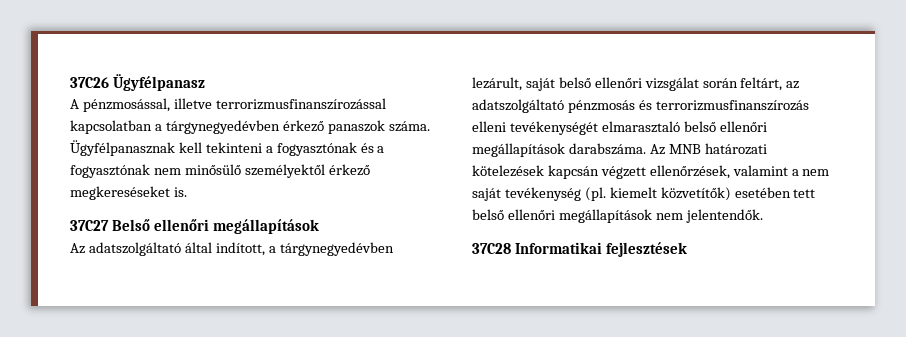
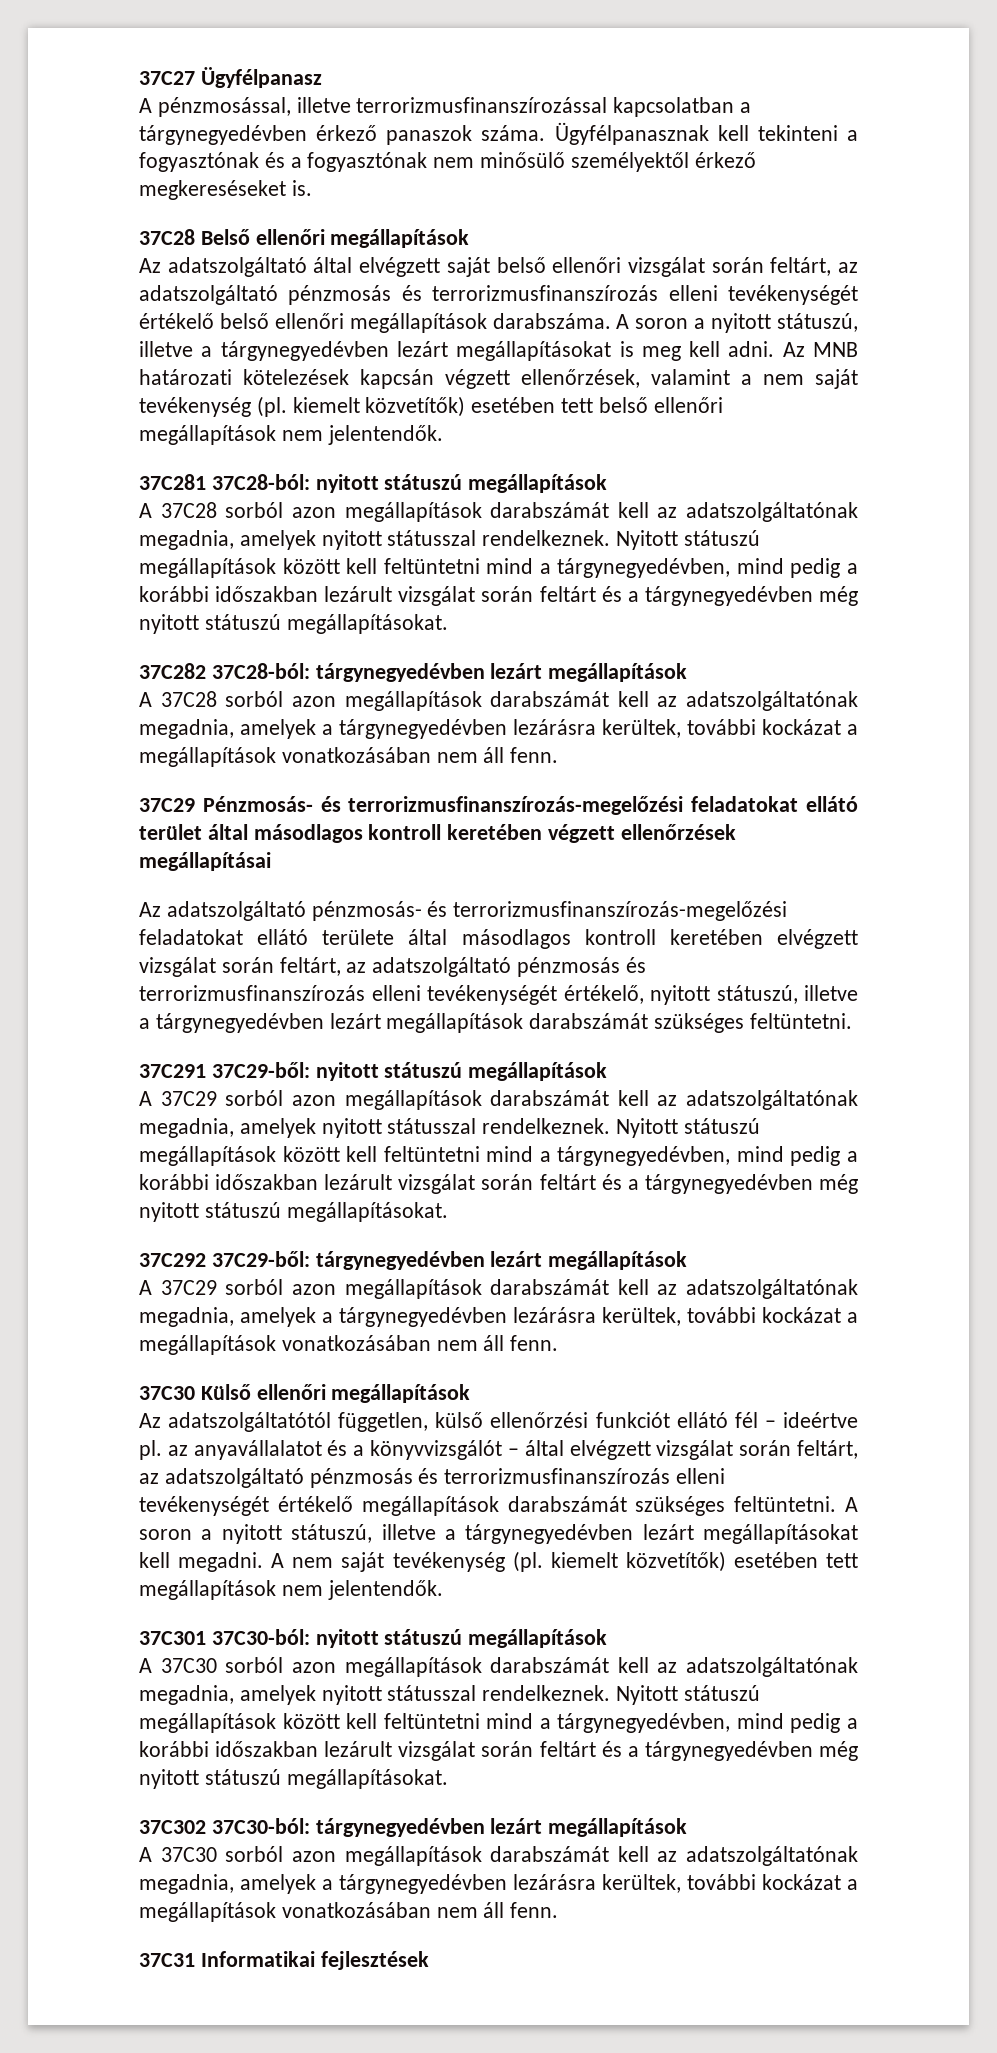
[70,77,109,88] 37C26 -> [139,71,195,85] 37C27
[70,220,109,231] 37C27 -> [139,229,195,245] 37C28
[215,242,394,256] [472,77,522,91] indított, a tárgynegyedévben lezárult, -> [359,257,441,277] elvégzett
[601,121,680,133] elmarasztaló -> [139,313,214,329] értékelő
(646, 149) none -> [616,313,859,333] [139,341,775,361] A soron a nyitott státuszú, illetve a tárgynegyedévben lezárt megállapításokat is meg kell adni.
[472,243,511,254] 37C28 -> [139,474,608,493] [139,502,858,522] [139,530,760,550] [139,558,858,578] [139,586,858,606] [139,614,448,634] [139,663,688,682] [139,691,858,711] [139,719,858,739] [139,747,559,767] [139,796,858,815] [139,824,736,843] [139,852,271,871] [139,901,788,921] [139,929,858,949] [139,957,646,977] [139,985,858,1005] [139,1013,852,1033] [139,1062,608,1081] [139,1090,858,1110] [139,1118,760,1138] [139,1146,858,1166] [139,1174,858,1194] [139,1202,448,1222] [139,1251,688,1270] [139,1279,858,1299] [139,1307,858,1327] [139,1335,559,1355] [139,1384,471,1403] [139,1412,858,1432] [139,1440,859,1460] [139,1468,726,1488] [139,1496,858,1516] [139,1524,858,1544] [139,1551,859,1572] [139,1580,443,1600] [139,1629,608,1648] [139,1657,858,1677] [139,1685,760,1705] [139,1713,858,1733] [139,1741,858,1761] [139,1769,448,1789] [139,1818,688,1837] [139,1846,858,1866] [139,1874,858,1894] [139,1902,559,1922] [139,1953,195,1967] 37C281 37C28-ból: nyitott státuszú megállapítások // A 37C28 sorból azon megállapítások darabszámát kell az adatszolgáltatónak megadnia, amelyek nyitott státusszal rendelkeznek. Nyitott státuszú megállapítások között kell feltüntetni mind a tárgynegyedévben, mind pedig a korábbi időszakban lezárult vizsgálat során feltárt és a tárgynegyedévben még nyitott státuszú megállapításokat. // 37C282 37C28-ból: tárgynegyedévben lezárt megállapítások // A 37C28 sorból azon megállapítások darabszámát kell az adatszolgáltatónak megadnia, amelyek a tárgynegyedévben lezárásra kerültek, további kockázat a megállapítások vonatkozásában nem áll fenn. // 37C29 Pénzmosás- és terrorizmusfinanszírozás-megelőzési feladatokat ellátó terület által másodlagos kontroll keretében végzett ellenőrzések megállapításai // Az adatszolgáltató pénzmosás- és terrorizmusfinanszírozás-megelőzési feladatokat ellátó területe által másodlagos kontroll keretében elvégzett vizsgálat során feltárt, az adatszolgáltató pénzmosás és terrorizmusfinanszírozás elleni tevékenységét értékelő, nyitott státuszú, illetve a tárgynegyedévben lezárt megállapítások darabszámát szükséges feltüntetni. // 37C291 37C29-ből: nyitott státuszú megállapítások // A 37C29 sorból azon megállapítások darabszámát kell az adatszolgáltatónak megadnia, amelyek nyitott státusszal rendelkeznek. Nyitott státuszú megállapítások között kell feltüntetni mind a tárgynegyedévben, mind pedig a korábbi időszakban lezárult vizsgálat során feltárt és a tárgynegyedévben még nyitott státuszú megállapításokat. // 37C292 37C29-ből: tárgynegyedévben lezárt megállapítások // A 37C29 sorból azon megállapítások darabszámát kell az adatszolgáltatónak megadnia, amelyek a tárgynegyedévben lezárásra kerültek, további kockázat a megállapítások vonatkozásában nem áll fenn. // 37C30 Külső ellenőri megállapítások // Az adatszolgáltatótól független, külső ellenőrzési funkciót ellátó fél – ideértve pl. az anyavállalatot és a könyvvizsgálót – által elvégzett vizsgálat során feltárt, az adatszolgáltató pénzmosás és terrorizmusfinanszírozás elleni tevékenységét értékelő megállapítások darabszámát szükséges feltüntetni. A soron a nyitott státuszú, illetve a tárgynegyedévben lezárt megállapításokat kell megadni. A nem saját tevékenység (pl. kiemelt közvetítők) esetében tett megállapítások nem jelentendők. // 37C301 37C30-ból: nyitott státuszú megállapítások // A 37C30 sorból azon megállapítások darabszámát kell az adatszolgáltatónak megadnia, amelyek nyitott státusszal rendelkeznek. Nyitott státuszú megállapítások között kell feltüntetni mind a tárgynegyedévben, mind pedig a korábbi időszakban lezárult vizsgálat során feltárt és a tárgynegyedévben még nyitott státuszú megállapításokat. // 37C302 37C30-ból: tárgynegyedévben lezárt megállapítások // A 37C30 sorból azon megállapítások darabszámát kell az adatszolgáltatónak megadnia, amelyek a tárgynegyedévben lezárásra kerültek, további kockázat a megállapítások vonatkozásában nem áll fenn. // 37C31

